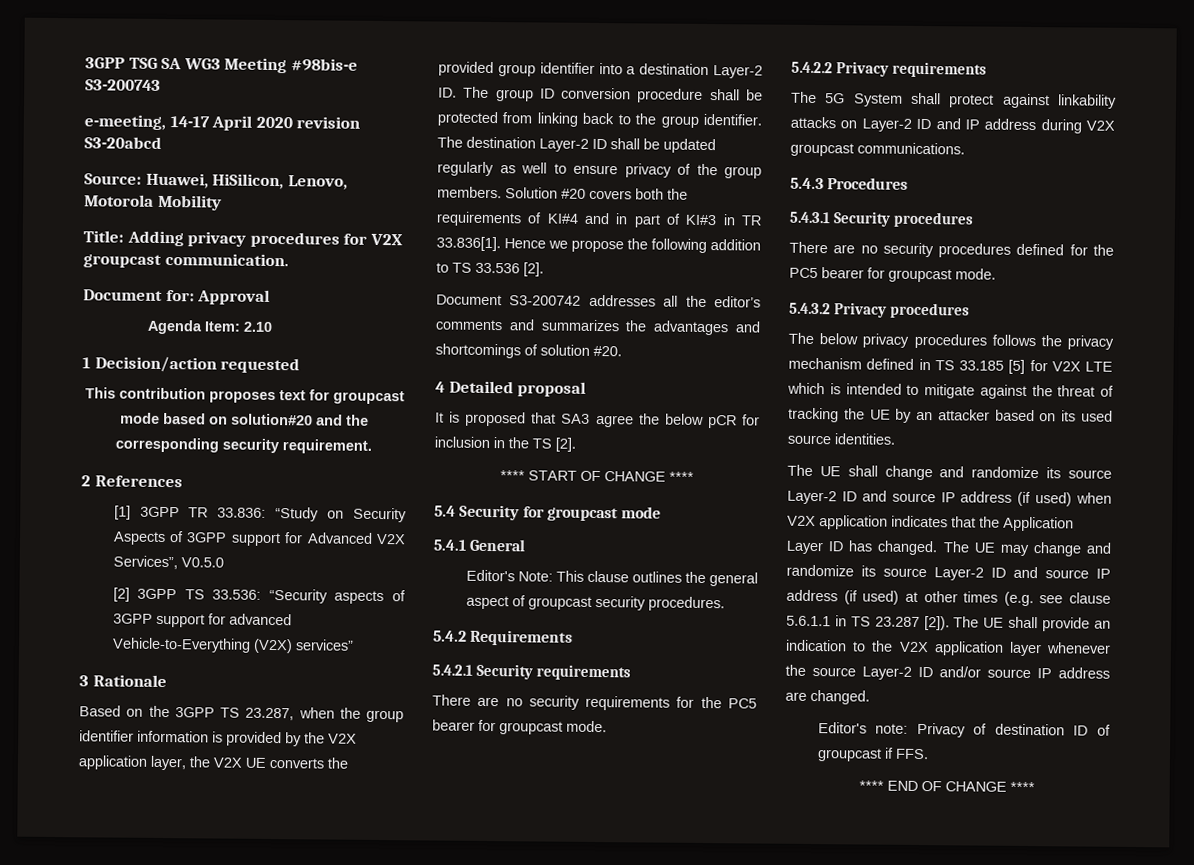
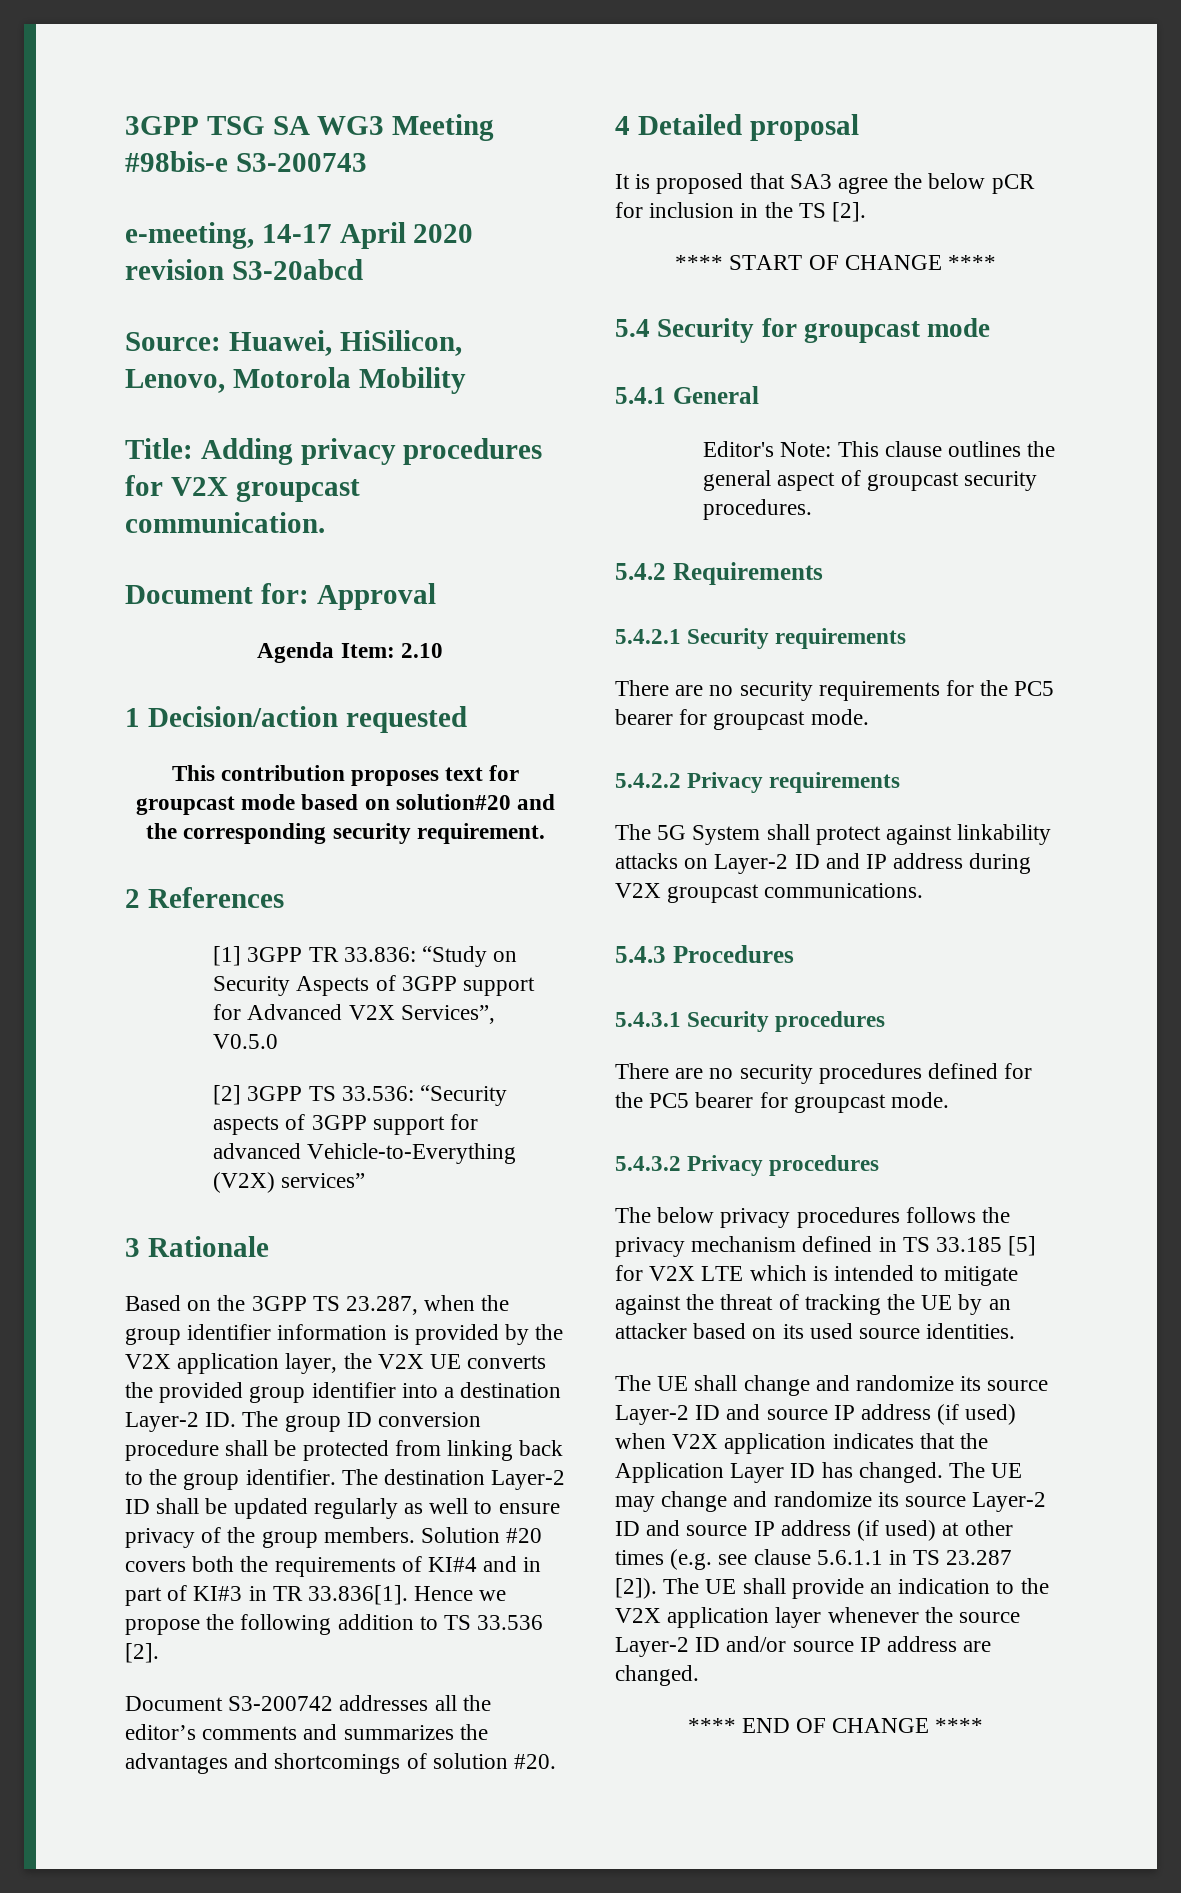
[817,722,1111,738] [816,747,929,762] // Editor's note: Privacy of destination ID of groupcast if FFS. -> (699, 1675) none

